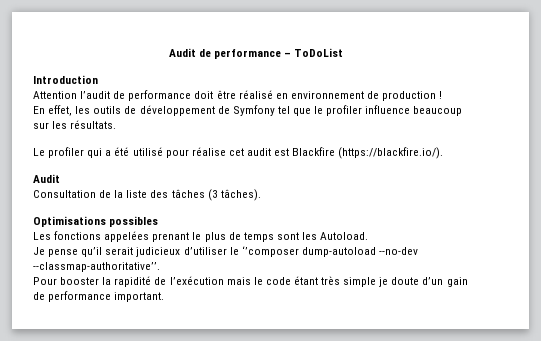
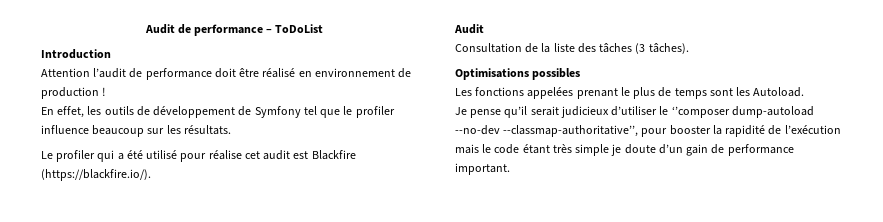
[33,262,160,272] [33,277,57,285] --classmap-authoritative’’. // Pour -> [503,125,668,137] --classmap-authoritative’’, pour

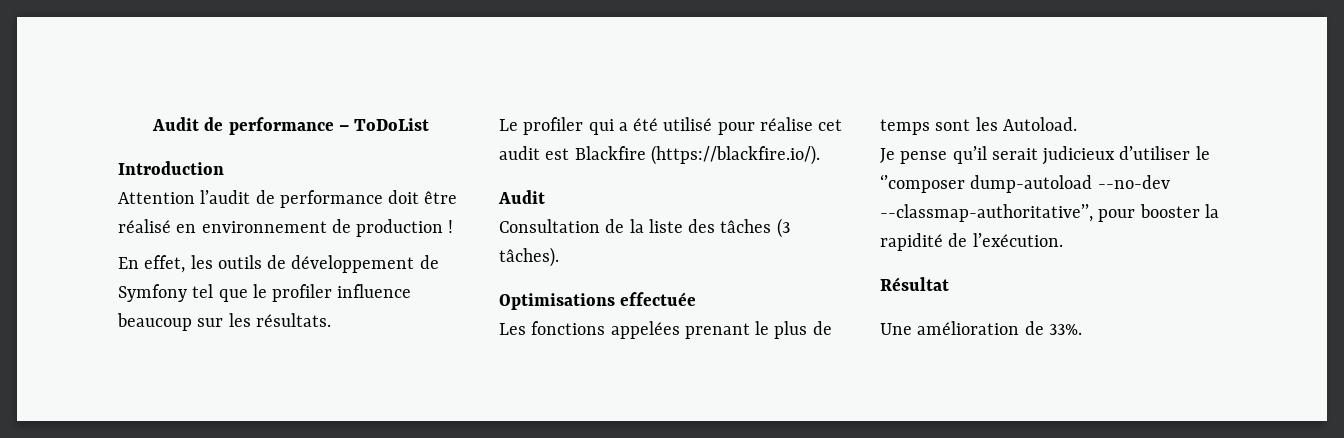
[532,68,581,80] possibles -> [620,292,697,306] effectuée
[784,125,841,134] [455,144,794,156] [455,163,510,175] l’exécution mais le code étant très simple je doute d’un gain de performance important. -> [972,233,1063,247] [880,277,949,291] [880,321,1082,335] l’exécution. // Résultat // Une amélioration de 33%.

